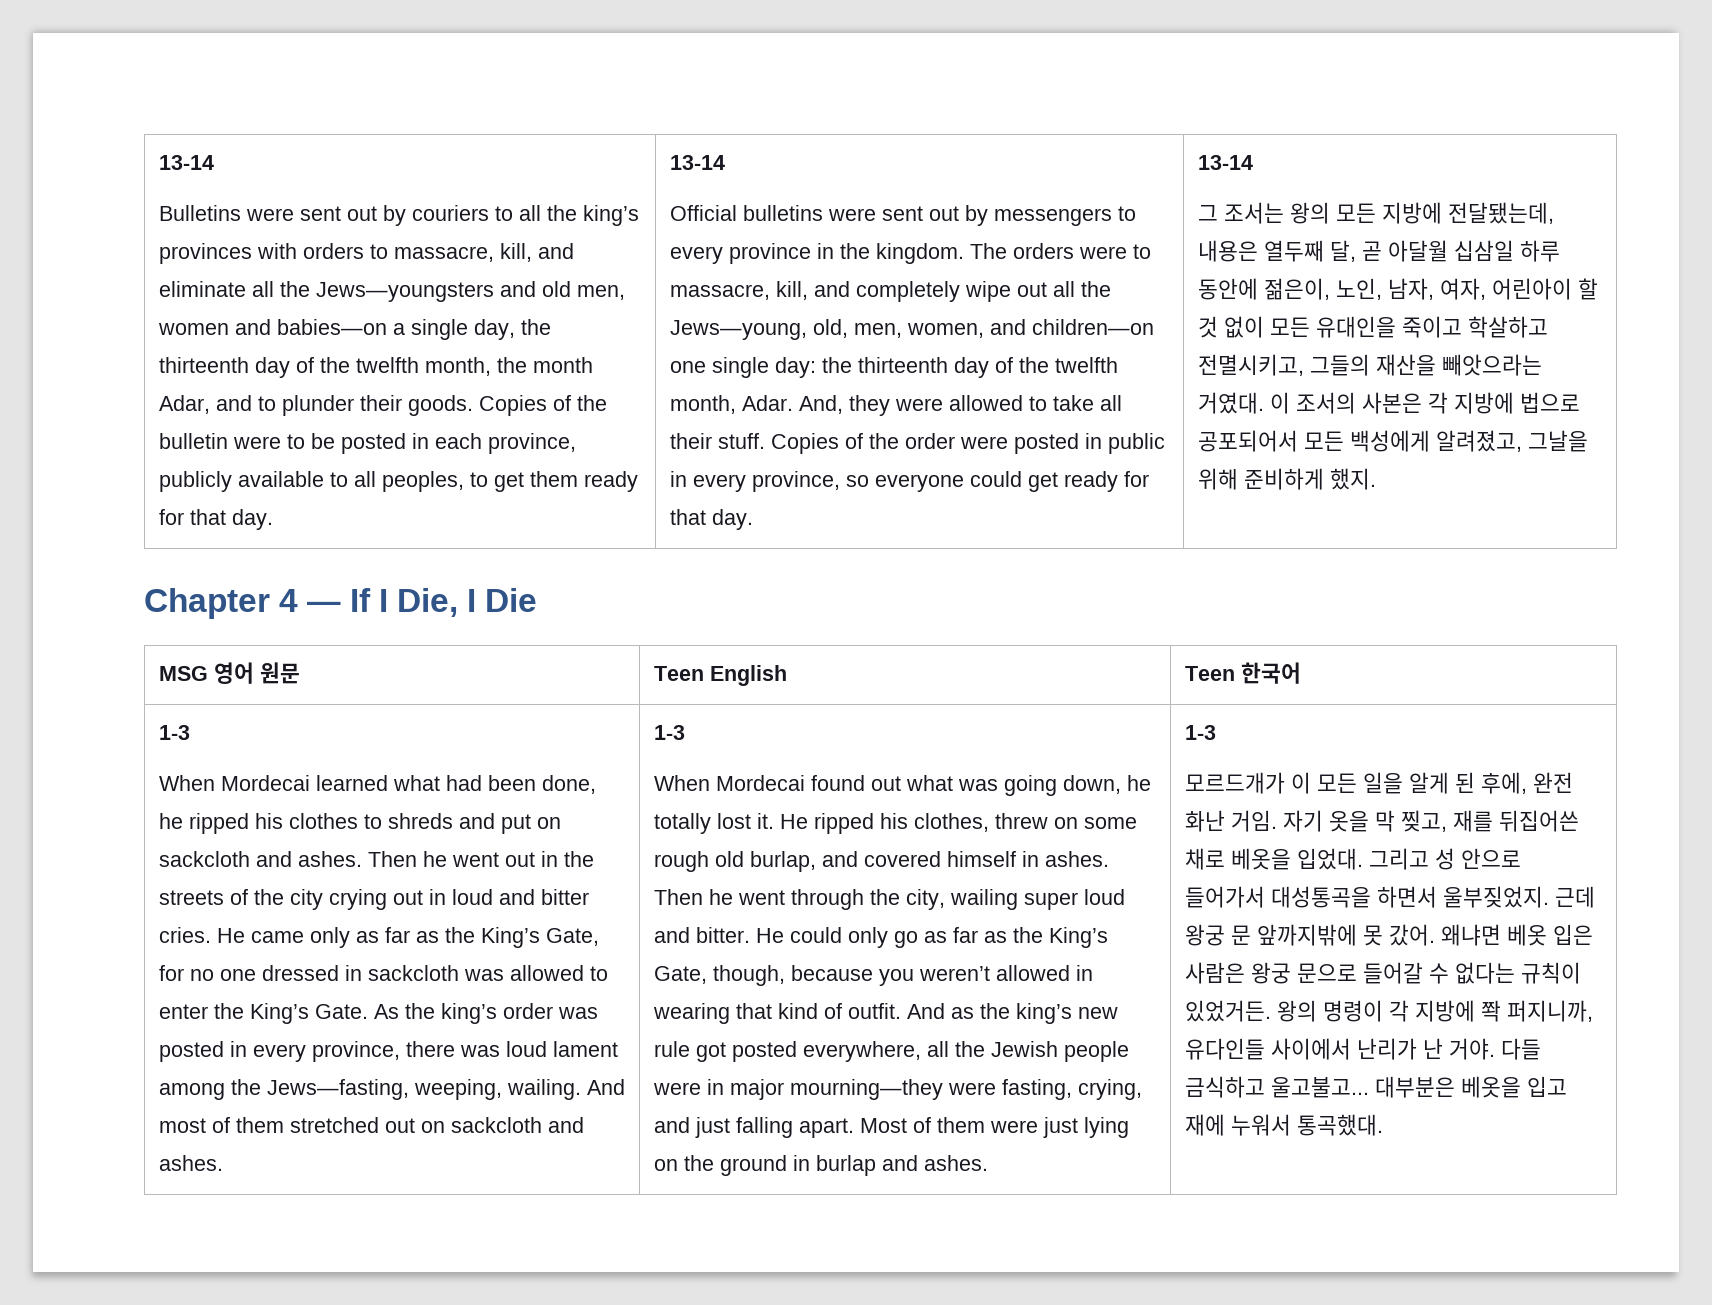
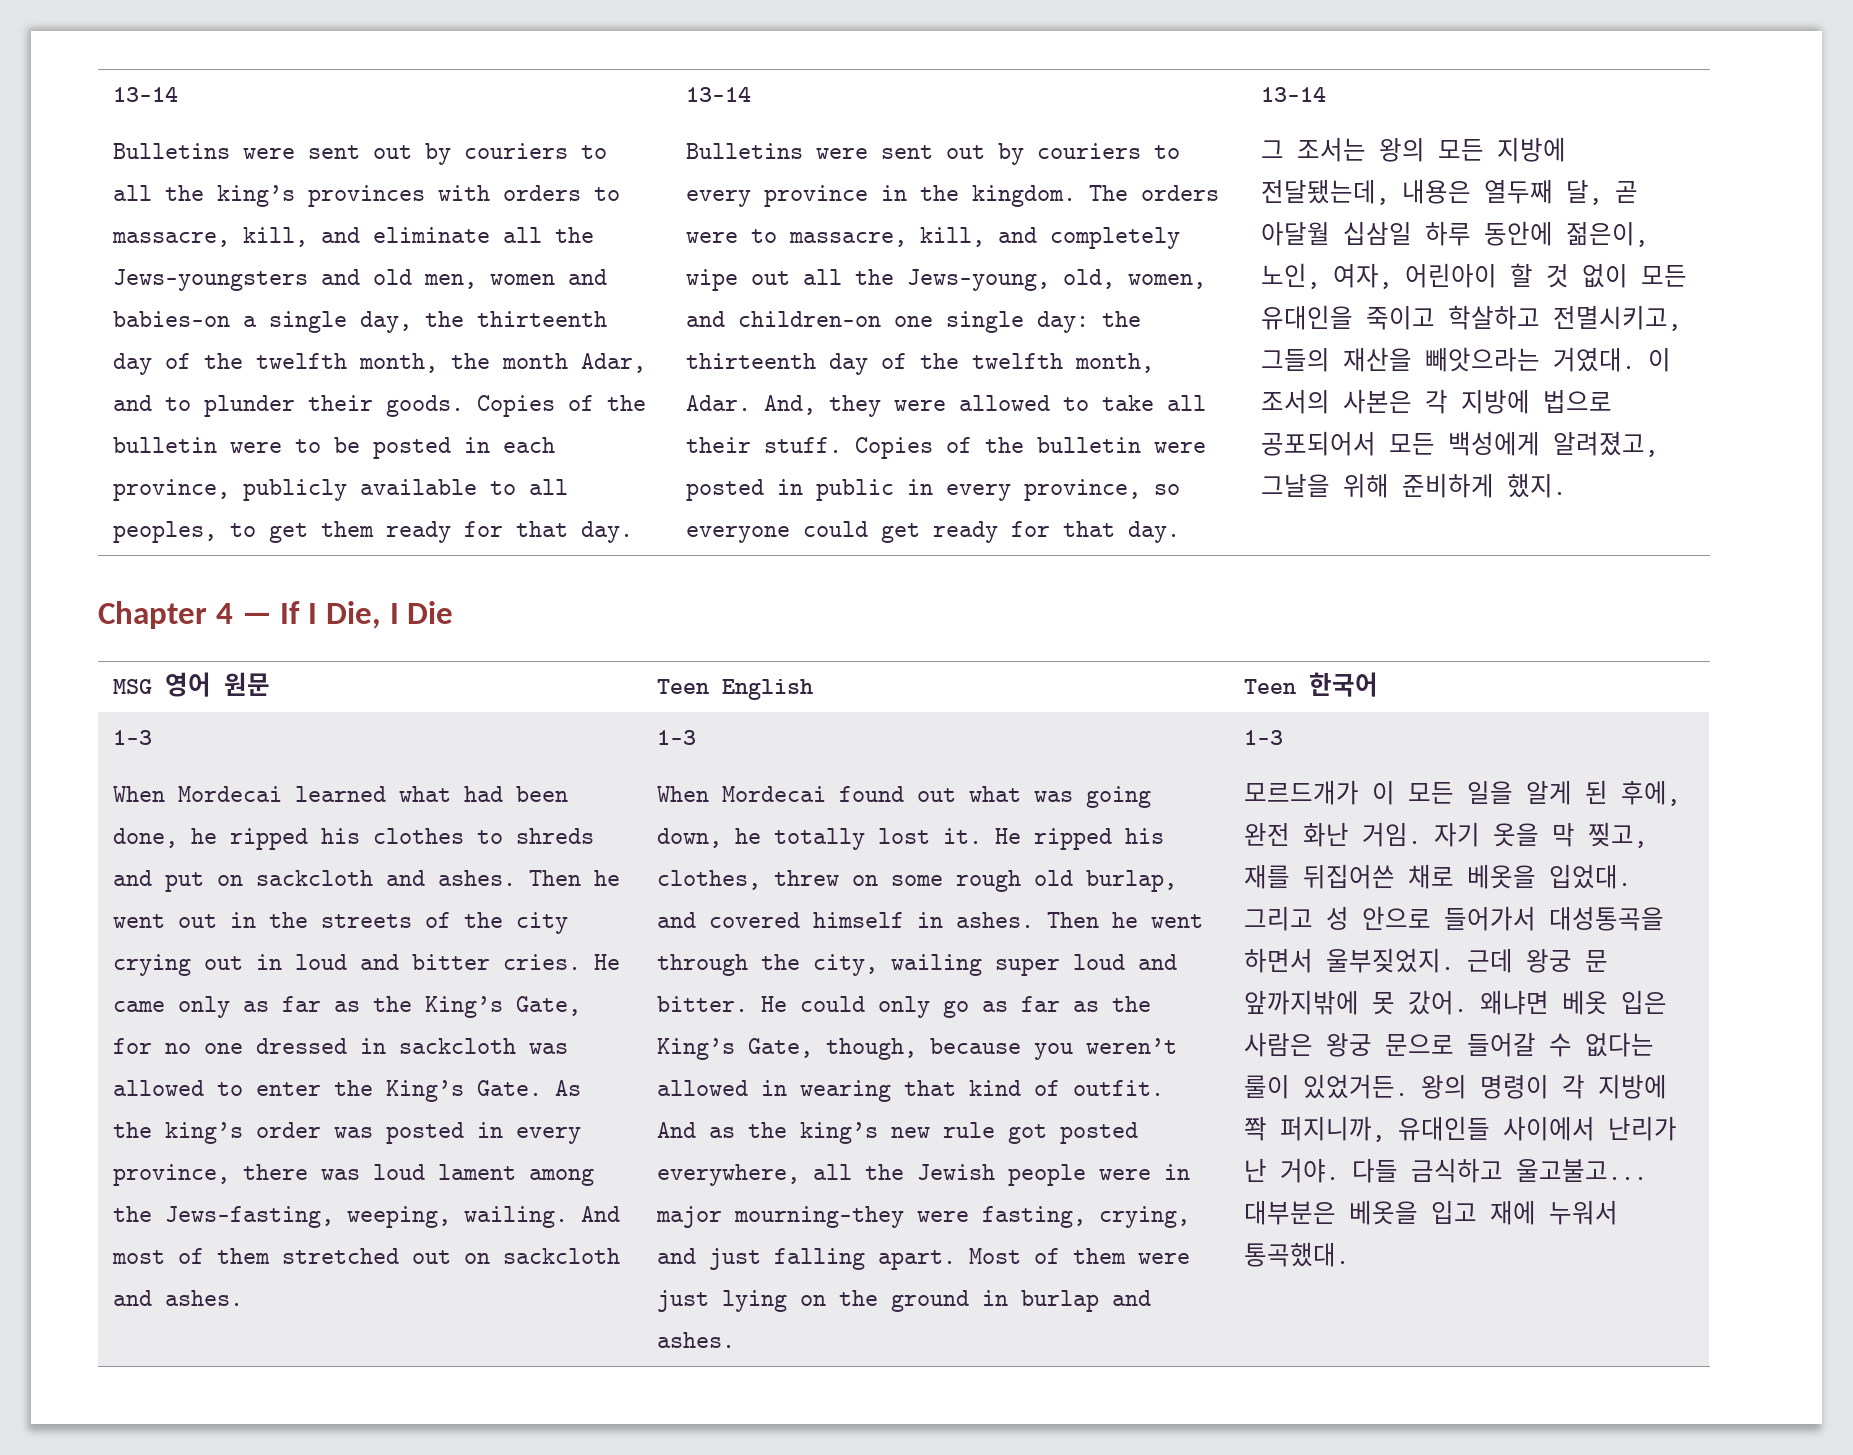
[669,205,1112,226] Official bulletins were sent out by messengers -> [686,143,1142,165] Bulletins were sent out by couriers
[853,323,902,338] men, -> (1116, 279) none
[904,433,955,449] order -> [1037,437,1142,453] bulletin
[1387,278,1434,300] 남자, -> (1321, 276) none
[1520,962,1581,984] 규칙이 -> [1244,1075,1291,1099] 룰이
[1184,1038,1265,1060] 유다인들 -> [1398,1116,1491,1141] 유대인들

